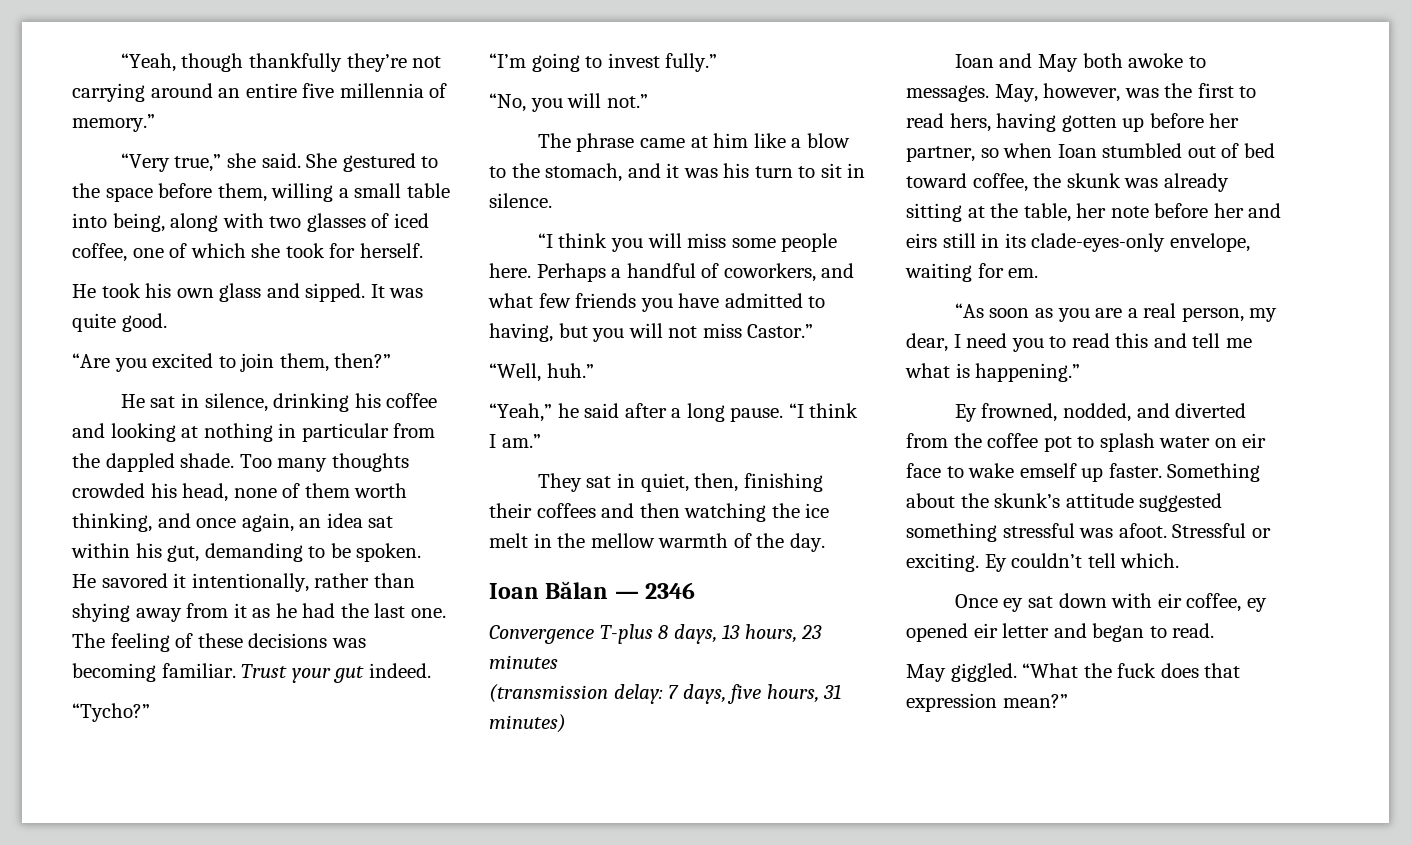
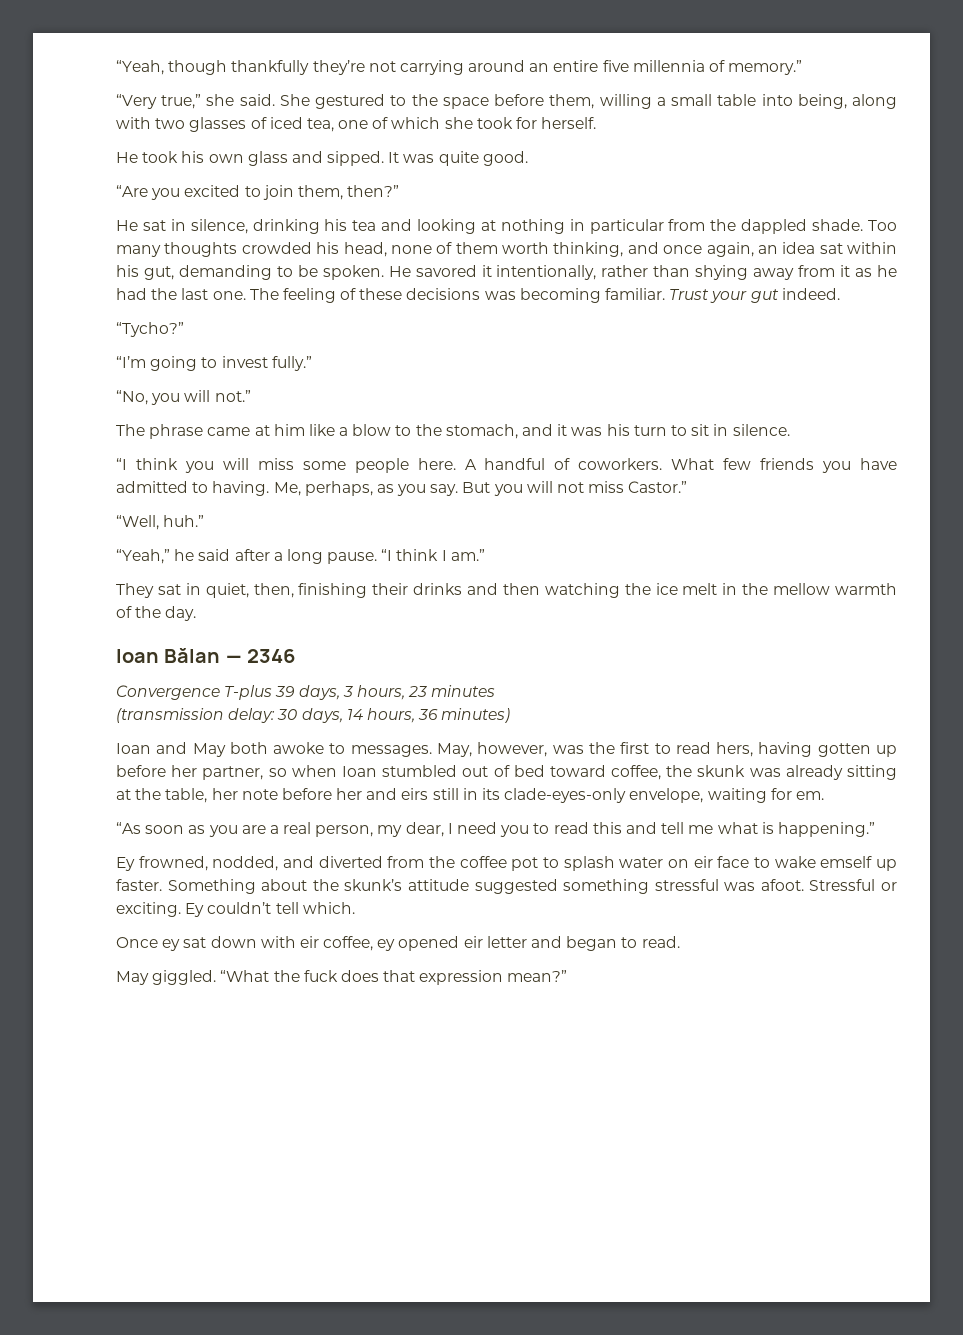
[72,243,127,262] coffee, -> [306,118,334,132] tea,
[386,393,438,408] coffee -> [352,220,377,231] tea
[536,263,855,282] [488,293,533,308] Perhaps a handful of coworkers, and what -> [464,458,715,470] A handful of coworkers. What
[489,323,588,342] having, but -> [212,481,491,496] having. Me, perhaps, as you say. But
[536,503,596,518] coffees -> [413,583,463,595] drinks
[658,624,741,644] 8 days, 13 -> [275,685,353,700] 39 days, 3
[668,684,842,704] 7 days, five hours, 31 -> [277,708,439,723] 30 days, 14 hours, 36

